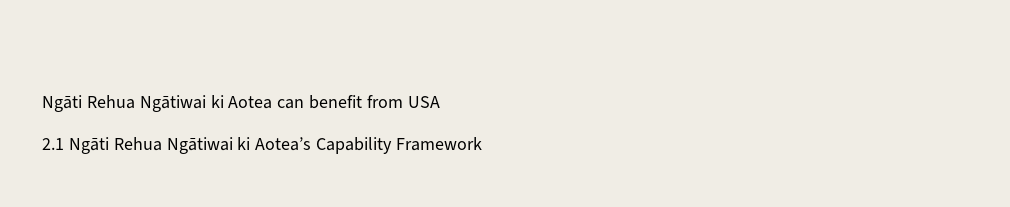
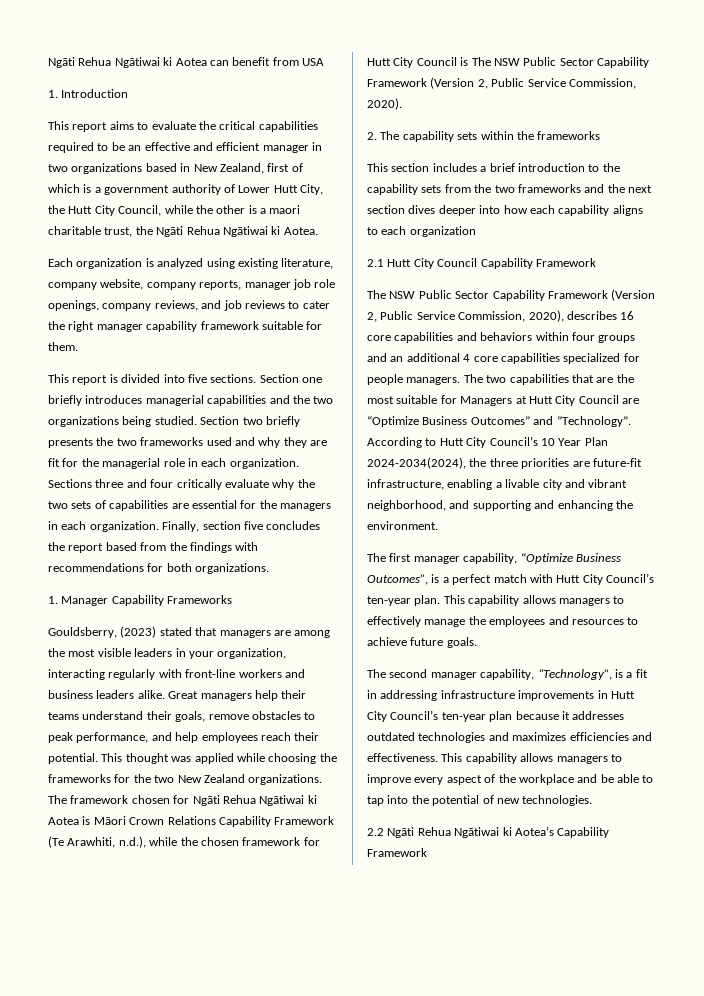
[42,138,64,150] 2.1 -> [48,89,129,98] [48,121,318,132] [48,142,322,153] [48,163,303,174] [48,184,323,195] [48,205,301,216] [48,226,318,237] [48,258,334,269] [48,279,336,290] [48,300,330,311] [48,321,323,332] [48,342,78,351] [48,374,322,385] [48,395,334,406] [48,416,300,427] [48,437,327,448] [48,458,299,469] [48,479,315,490] [48,500,331,511] [48,521,321,532] [48,542,259,553] [48,563,270,574] [48,595,233,606] [48,626,331,638] [48,648,287,659] [48,669,305,680] [48,690,307,701] [48,711,316,722] [48,732,320,743] [48,753,337,764] [48,774,323,785] [48,795,317,806] [48,816,335,827] [48,836,320,848] [367,57,649,68] [367,77,636,89] [367,98,402,110] [367,131,601,142] [367,163,620,172] [367,184,652,195] [367,205,643,216] [367,226,476,237] [367,258,596,269] [367,289,656,301] [367,310,635,322] [367,332,636,343] [367,353,640,364] [367,374,634,385] [367,395,639,406] [367,416,631,427] [367,436,608,448] [367,457,642,469] [367,479,628,490] [367,500,633,511] [367,521,438,530] [367,553,621,564] [367,573,654,585] [367,595,625,606] [367,616,639,627] [367,637,477,648] [367,669,648,680] [367,690,635,701] [367,710,625,722] [367,732,652,743] [367,753,622,764] [367,774,654,785] [367,795,593,806] [367,828,384,836] 1. Introduction // This report aims to evaluate the critical capabilities required to be an effective and efficient manager in two organizations based in New Zealand, first of which is a government authority of Lower Hutt City, the Hutt City Council, while the other is a maori charitable trust, the Ngāti Rehua Ngātiwai ki Aotea. // Each organization is analyzed using existing literature, company website, company reports, manager job role openings, company reviews, and job reviews to cater the right manager capability framework suitable for them. // This report is divided into five sections. Section one briefly introduces managerial capabilities and the two organizations being studied. Section two briefly presents the two frameworks used and why they are fit for the managerial role in each organization. Sections three and four critically evaluate why the two sets of capabilities are essential for the managers in each organization. Finally, section five concludes the report based from the findings with recommendations for both organizations. // 1. Manager Capability Frameworks // Gouldsberry, (2023) stated that managers are among the most visible leaders in your organization, interacting regularly with front-line workers and business leaders alike. Great managers help their teams understand their goals, remove obstacles to peak performance, and help employees reach their potential. This thought was applied while choosing the frameworks for the two New Zealand organizations. The framework chosen for Ngāti Rehua Ngātiwai ki Aotea is Māori Crown Relations Capability Framework (Te Arawhiti, n.d.), while the chosen framework for Hutt City Council is The NSW Public Sector Capability Framework (Version 2, Public Service Commission, 2020). // 2. The capability sets within the frameworks // This section includes a brief introduction to the capability sets from the two frameworks and the next section dives deeper into how each capability aligns to each organization // 2.1 Hutt City Council Capability Framework // The NSW Public Sector Capability Framework (Version 2, Public Service Commission, 2020), describes 16 core capabilities and behaviors within four groups and an additional 4 core capabilities specialized for people managers. The two capabilities that are the most suitable for Managers at Hutt City Council are “Optimize Business Outcomes” and “Technology”. According to Hutt City Council’s 10 Year Plan 2024-2034(2024), the three priorities are future-fit infrastructure, enabling a livable city and vibrant neighborhood, and supporting and enhancing the environment. // The first manager capability, “Optimize Business Outcomes”, is a perfect match with Hutt City Council’s ten-year plan. This capability allows managers to effectively manage the employees and resources to achieve future goals. // The second manager capability, “Technology”, is a fit in addressing infrastructure improvements in Hutt City Council’s ten-year plan because it addresses outdated technologies and maximizes efficiencies and effectiveness. This capability allows managers to improve every aspect of the workplace and be able to tap into the potential of new technologies. // 2.2

